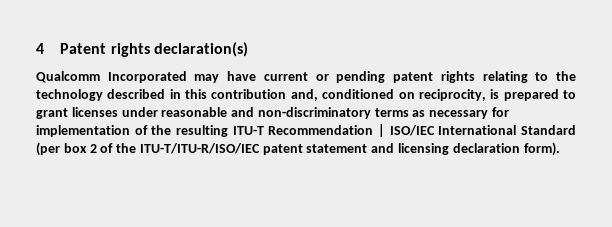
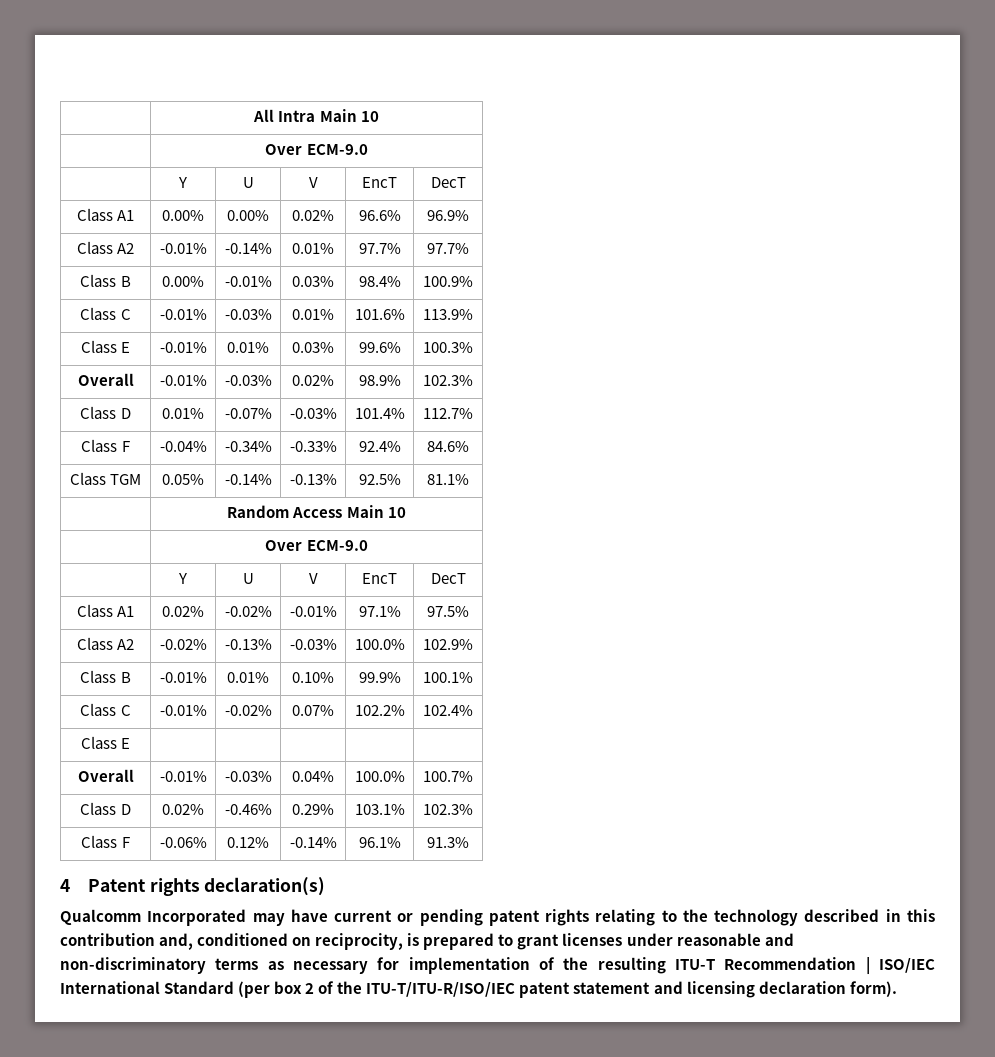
(36, 48) none -> [253,109,379,122] [265,144,368,155] [178,177,187,188] [242,177,254,188] [308,177,318,188] [362,177,397,188] [430,177,466,188] [76,208,135,221] [162,210,204,221] [227,210,269,221] [292,210,334,221] [358,210,401,221] [427,210,469,221] [76,241,135,254] [159,243,207,254] [224,243,272,254] [292,243,334,254] [358,243,401,254] [427,243,469,254] [80,274,131,287] [162,276,204,287] [224,276,272,287] [292,276,334,287] [358,276,401,287] [423,276,473,287] [80,307,131,320] [159,309,207,320] [224,309,272,320] [292,309,334,320] [354,309,405,320] [423,309,473,320] [80,340,131,353] [159,342,207,353] [227,342,269,353] [292,342,334,353] [358,342,401,353] [423,342,473,353] [77,373,134,386] [159,375,207,386] [224,375,272,386] [292,375,334,386] [358,375,401,386] [423,375,473,386] [80,406,131,419] [162,408,204,419] [224,408,272,419] [289,408,337,419] [354,408,405,419] [423,408,473,419] [81,439,130,452] [159,441,207,452] [224,441,272,452] [289,441,337,452] [358,441,401,452] [427,441,469,452] [69,472,142,485] [162,474,204,485] [224,474,272,485] [289,474,337,485] [358,474,401,485] [427,474,469,485] [227,505,406,518] [265,540,368,551] [178,573,187,584] [242,573,254,584] [308,573,318,584] [362,573,397,584] [430,573,466,584] [76,604,135,617] [162,606,204,617] [224,606,272,617] [289,606,337,617] [358,606,401,617] [427,606,469,617] [76,637,135,650] [159,639,207,650] [224,639,272,650] [289,639,337,650] [354,639,405,650] [423,639,473,650] [80,670,131,683] [159,672,207,683] [227,672,269,683] [292,672,334,683] [358,672,401,683] [423,672,473,683] [80,703,131,716] [159,705,207,716] [224,705,272,716] [292,705,334,716] [354,705,405,716] [423,705,473,716] [80,736,131,749] [77,769,134,782] [159,771,207,782] [224,771,272,782] [292,771,334,782] [354,771,405,782] [423,771,473,782] [80,802,131,815] [162,804,204,815] [224,804,272,815] [292,804,334,815] [354,804,405,815] [423,804,473,815] [81,835,130,848] [159,837,207,848] [227,837,269,848] [289,837,337,848] [358,837,401,848] [427,837,469,848] | All Intra Main 10 // | Over ECM-9.0 // | Y | U | V | EncT | DecT // Class A1 | 0.00% | 0.00% | 0.02% | 96.6% | 96.9% // Class A2 | -0.01% | -0.14% | 0.01% | 97.7% | 97.7% // Class B | 0.00% | -0.01% | 0.03% | 98.4% | 100.9% // Class C | -0.01% | -0.03% | 0.01% | 101.6% | 113.9% // Class E | -0.01% | 0.01% | 0.03% | 99.6% | 100.3% // Overall | -0.01% | -0.03% | 0.02% | 98.9% | 102.3% // Class D | 0.01% | -0.07% | -0.03% | 101.4% | 112.7% // Class F | -0.04% | -0.34% | -0.33% | 92.4% | 84.6% // Class TGM | 0.05% | -0.14% | -0.13% | 92.5% | 81.1% // | Random Access Main 10 // | Over ECM-9.0 // | Y | U | V | EncT | DecT // Class A1 | 0.02% | -0.02% | -0.01% | 97.1% | 97.5% // Class A2 | -0.02% | -0.13% | -0.03% | 100.0% | 102.9% // Class B | -0.01% | 0.01% | 0.10% | 99.9% | 100.1% // Class C | -0.01% | -0.02% | 0.07% | 102.2% | 102.4% // Class E | | | | | // Overall | -0.01% | -0.03% | 0.04% | 100.0% | 100.7% // Class D | 0.02% | -0.46% | 0.29% | 103.1% | 102.3% // Class F | -0.06% | 0.12% | -0.14% | 96.1% | 91.3% //

